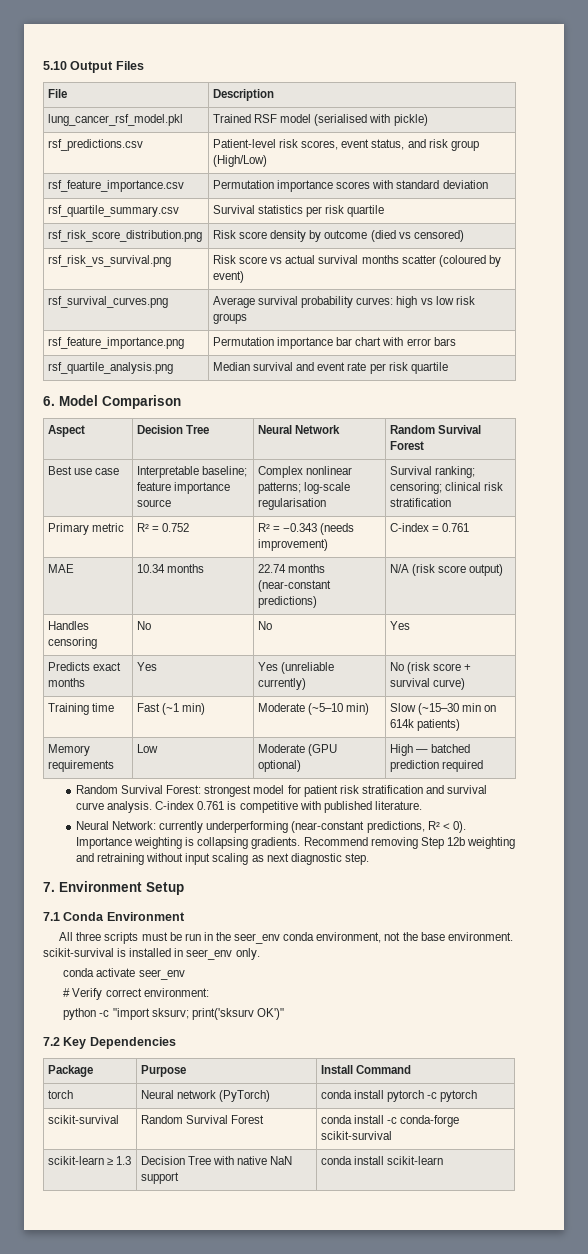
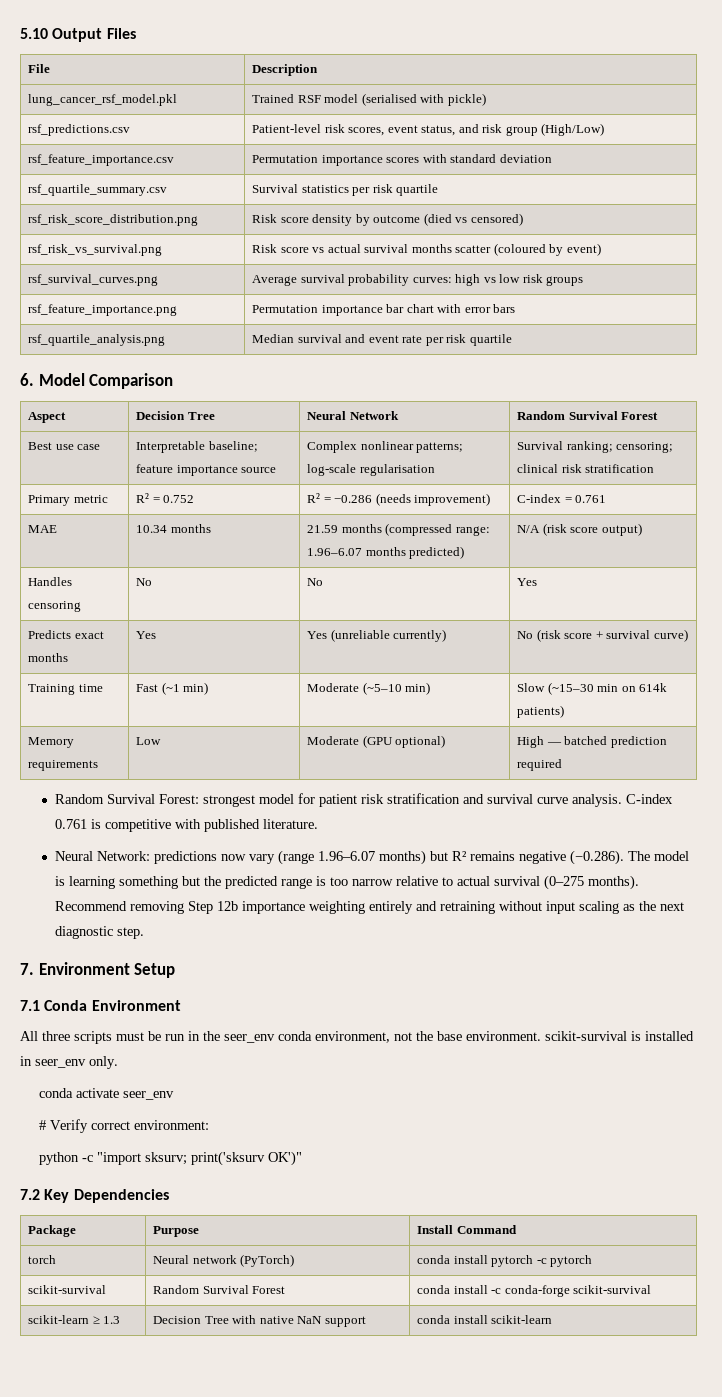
[283,523,318,532] −0.343 -> [334,495,373,503] −0.286
[258,564,326,573] [258,580,332,592] [258,596,318,608] 22.74 months (near-constant predictions) -> [307,523,490,536] [307,546,465,559] 21.59 months (compressed range: 1.96–6.07 months predicted)
[159,821,466,833] [76,837,301,849] currently underperforming (near-constant predictions, R² < 0). Importance weighting is collapsing gradients. -> [154,850,690,865] [55,875,640,890] predictions now vary (range 1.96–6.07 months) but R² remains negative (−0.286). The model is learning something but the predicted range is too narrow relative to actual survival (0–275 months).
[466,837,515,849] weighting -> [242,901,414,914] importance weighting entirely
(264, 858) none -> [639,901,657,911] the

